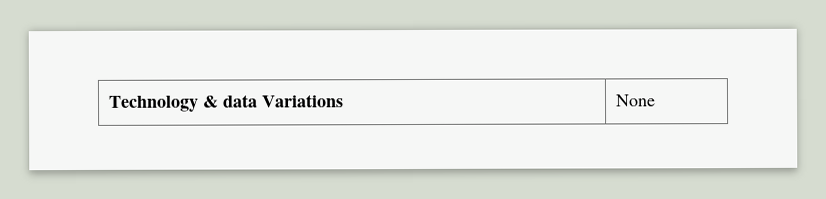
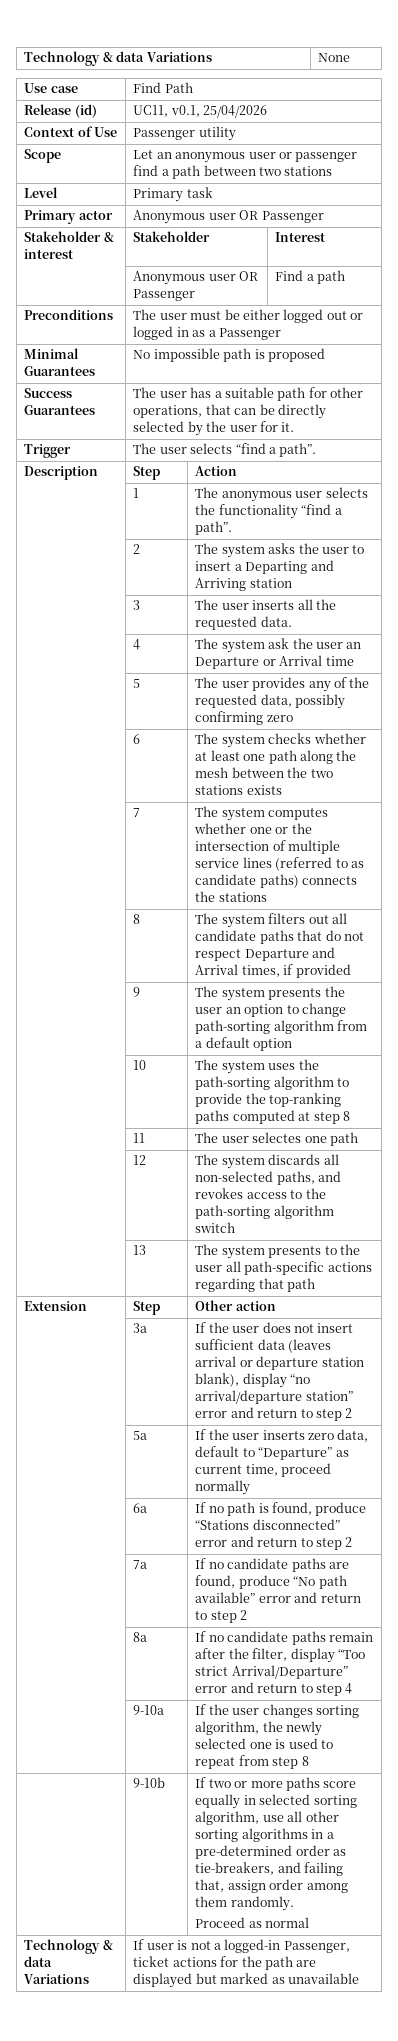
(657, 100) none -> [24,83,78,93] [133,82,193,93] [24,104,97,118] [133,105,268,118] [24,126,118,137] [133,126,236,141] [24,149,62,163] [133,150,358,163] [133,165,333,179] [24,187,59,198] [133,187,213,202] [24,210,113,224] [133,210,324,224] [24,231,114,242] [24,249,74,259] [133,231,211,242] [275,232,326,242] [133,271,259,285] [133,289,196,301] [275,270,346,284] [24,309,114,320] [133,309,364,323] [133,326,281,340] [24,348,80,359] [24,366,96,376] [133,348,325,362] [24,388,73,398] [24,405,96,415] [133,387,364,401] [133,404,326,419] [133,421,295,436] [24,444,72,458] [133,443,317,457] [24,466,99,480] [133,466,161,480] [195,466,238,476] [133,488,140,498] [195,487,368,502] [195,504,342,519] [195,521,233,535] [133,544,141,554] [195,543,365,558] [195,560,334,574] [195,578,292,591] [133,600,141,610] [195,599,336,610] [195,616,292,630] [133,639,141,650] [195,638,362,653] [195,655,354,669] [133,679,141,688] [195,677,370,692] [195,694,346,709] [195,711,293,725] [133,734,141,744] [195,733,366,748] [195,750,357,764] [195,767,333,778] [195,785,282,795] [133,808,141,817] [195,806,329,821] [194,823,312,834] [195,840,341,854] [195,857,364,871] [195,874,358,888] [195,891,267,902] [133,914,141,924] [195,913,347,928] [195,930,364,944] [195,947,336,961] [195,964,351,978] [133,987,141,997] [195,986,345,1001] [195,1003,346,1017] [195,1020,368,1034] [195,1037,293,1051] [133,1060,147,1070] [195,1059,319,1074] [195,1076,350,1090] [195,1093,342,1107] [195,1110,350,1124] [133,1133,146,1143] [195,1132,358,1146] [133,1155,147,1165] [195,1154,339,1169] [195,1171,342,1185] [195,1188,326,1199] [195,1205,334,1219] [195,1222,236,1233] [133,1245,147,1255] [195,1244,360,1259] [195,1261,372,1275] [195,1278,316,1292] [24,1301,88,1311] [133,1301,161,1315] [195,1300,276,1311] [133,1323,148,1333] [195,1322,354,1333] [195,1339,332,1353] [195,1356,364,1370] [195,1373,311,1388] [195,1390,353,1404] [195,1407,353,1421] [133,1431,148,1440] [195,1429,369,1442] [195,1446,349,1460] [195,1463,332,1477] [195,1480,251,1495] [133,1503,148,1513] [195,1502,367,1516] [195,1519,340,1530] [195,1536,353,1550] [133,1560,148,1569] [195,1558,349,1572] [195,1575,347,1589] [195,1592,361,1603] [195,1610,248,1623] [133,1632,148,1642] [195,1631,373,1645] [195,1648,365,1663] [195,1665,348,1679] [195,1682,353,1696] [133,1705,165,1715] [195,1704,359,1718] [195,1721,323,1736] [195,1738,333,1749] [195,1755,309,1769] [133,1777,166,1788] [195,1777,357,1791] [195,1794,357,1809] [195,1811,339,1825] [195,1828,334,1842] [195,1845,347,1859] [195,1862,344,1876] [195,1879,348,1893] [195,1896,294,1911] [195,1917,310,1928] [24,1939,113,1954] [24,1956,53,1967] [24,1974,90,1984] [133,1939,350,1953] [133,1956,317,1970] [133,1973,359,1988] // Use case | Find Path // Release (id) | UC11, v0.1, 25/04/2026 // Context of Use | Passenger utility // Scope | Let an anonymous user or passenger find a path between two stations // Level | Primary task // Primary actor | Anonymous user OR Passenger // Stakeholder & interest | Stakeholder | Interest // | Anonymous user OR Passenger | Find a path // Preconditions | The user must be either logged out or logged in as a Passenger // Minimal Guarantees | No impossible path is proposed // Success Guarantees | The user has a suitable path for other operations, that can be directly selected by the user for it. // Trigger | The user selects “find a path”. // Description | Step | Action // | 1 | The anonymous user selects the functionality “find a path”. // | 2 | The system asks the user to insert a Departing and Arriving station // | 3 | The user inserts all the requested data. // | 4 | The system ask the user an Departure or Arrival time // | 5 | The user provides any of the requested data, possibly confirming zero // | 6 | The system checks whether at least one path along the mesh between the two stations exists // | 7 | The system computes whether one or the intersection of multiple service lines (referred to as candidate paths) connects the stations // | 8 | The system filters out all candidate paths that do not respect Departure and Arrival times, if provided // | 9 | The system presents the user an option to change path-sorting algorithm from a default option // | 10 | The system uses the path-sorting algorithm to provide the top-ranking paths computed at step 8 // | 11 | The user selectes one path // | 12 | The system discards all non-selected paths, and revokes access to the path-sorting algorithm switch // | 13 | The system presents to the user all path-specific actions regarding that path // Extension | Step | Other action // | 3a | If the user does not insert sufficient data (leaves arrival or departure station blank), display “no arrival/departure station” error and return to step 2 // | 5a | If the user inserts zero data, default to “Departure” as current time, proceed normally // | 6a | If no path is found, produce “Stations disconnected” error and return to step 2 // | 7a | If no candidate paths are found, produce “No path available” error and return to step 2 // | 8a | If no candidate paths remain after the filter, display “Too strict Arrival/Departure” error and return to step 4 // | 9-10a | If the user changes sorting algorithm, the newly selected one is used to repeat from step 8 // | 9-10b | If two or more paths score equally in selected sorting algorithm, use all other sorting algorithms in a pre-determined order as tie-breakers, and failing that, assign order among them randomly. // Proceed as normal // Technology & data Variations | If user is not a logged-in Passenger, ticket actions for the path are displayed but marked as unavailable

